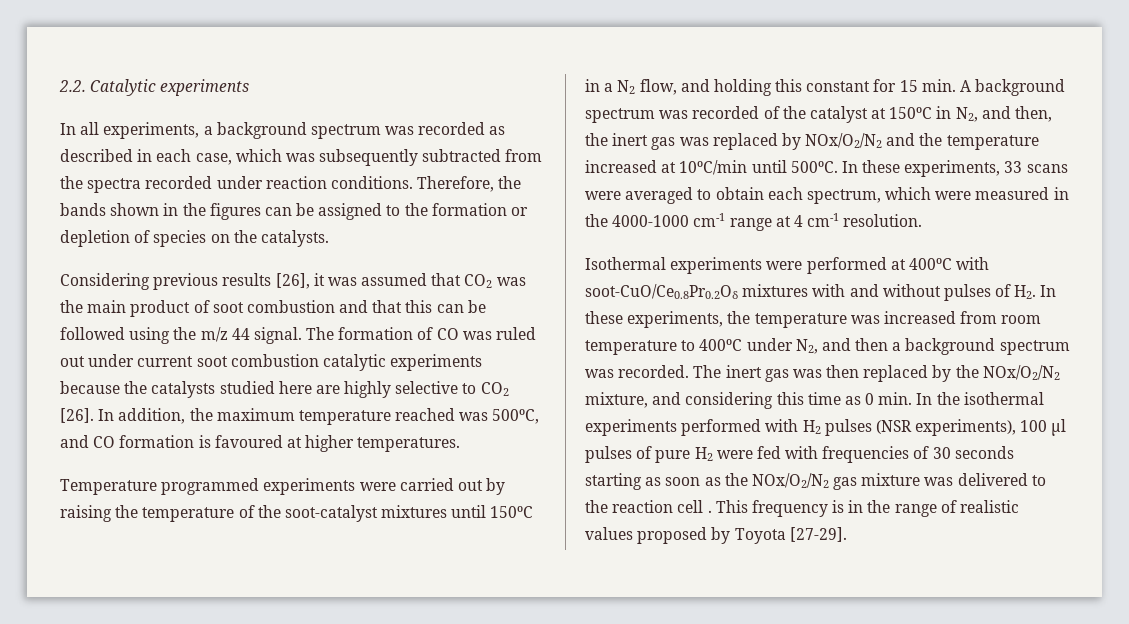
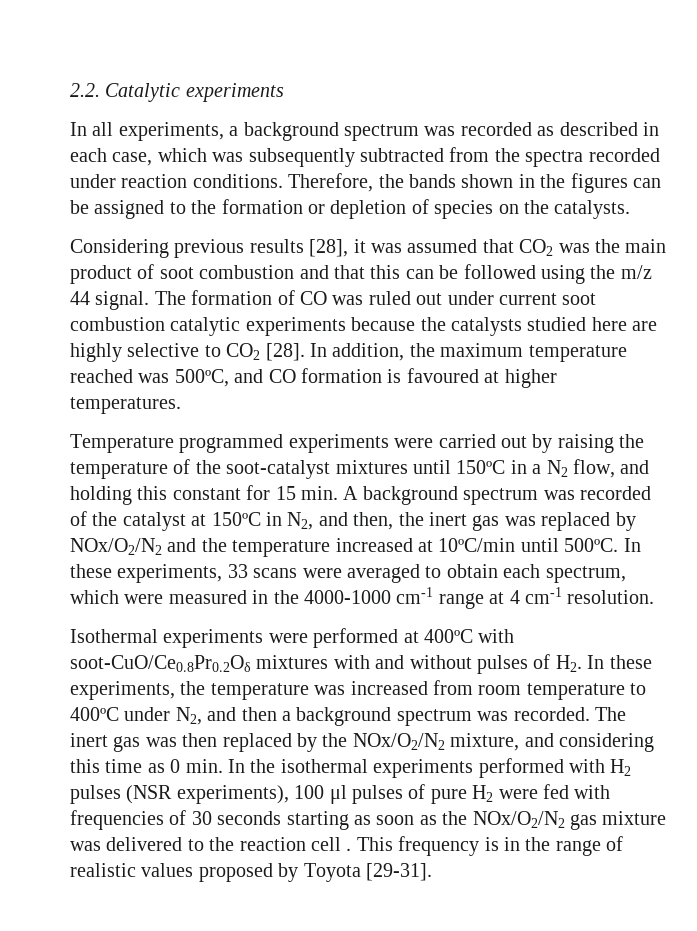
[275,273,310,289] [26], -> [309,239,349,257] [28],
[60,408,94,423] [26]. -> [265,343,305,361] [28].
[789,527,847,542] [27-29]. -> [366,863,432,881] [29-31].

